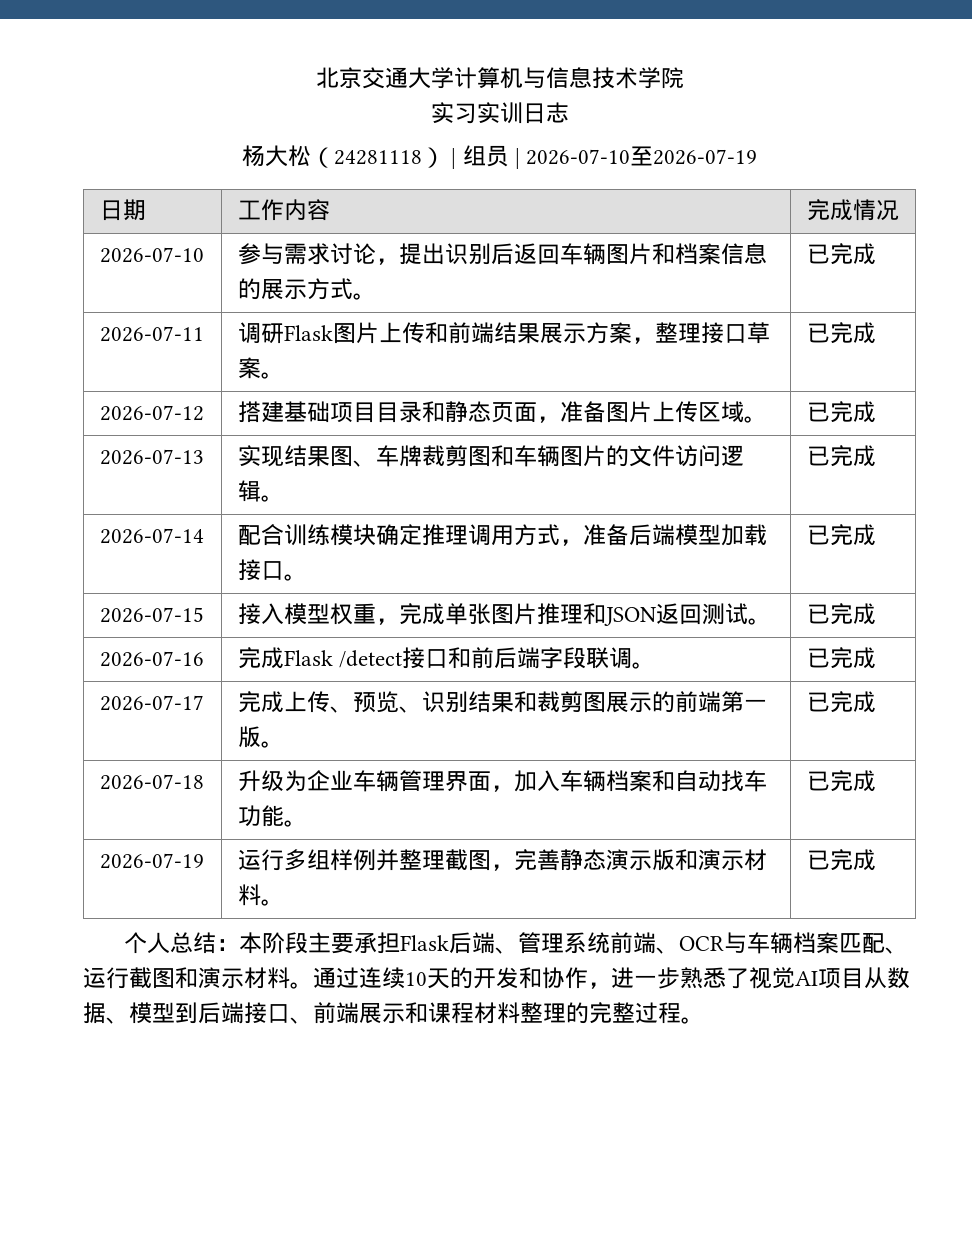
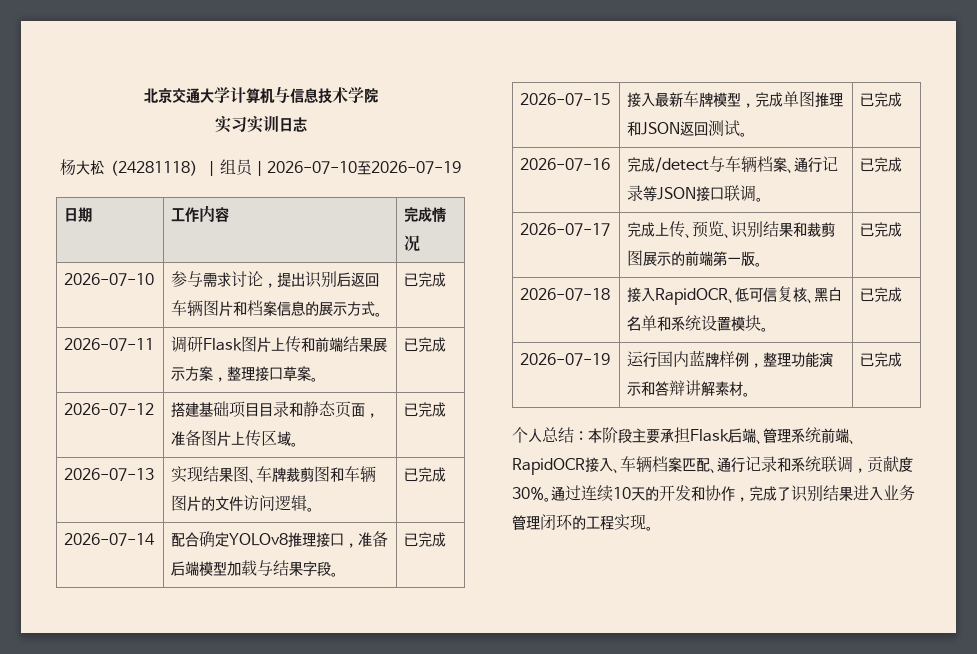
[283,524,560,546] 训练模块确定推理调用方式 -> [199,531,345,548] 确定YOLOv8推理接口
[237,559,284,581] 接口 -> [257,560,332,576] 与结果字段
[283,603,376,625] 模型权重 -> [655,91,742,107] 最新车牌模型
[467,603,537,625] 张图片 -> [799,91,816,107] 图
[283,647,586,669] Flask /detect接口和前后端字段 -> [655,156,839,173] [627,185,725,201] /detect与车辆档案、通行记录等JSON接口
[237,770,767,792] [237,805,307,827] [806,770,876,792] [99,853,204,869] [237,849,767,871] [237,884,261,906] 升级为企业车辆管理界面，加入车辆档案和自动找车功能。 | 已完成 // 2026-07-19 | 运行多组样例并整理截图，完善静态演示版和演示材料 -> [627,286,843,305] [627,315,769,332] [860,287,903,302] [520,353,611,366] [627,350,834,368] [627,380,744,396] 接入RapidOCR、低可信复核、黑白名单和系统设置模块。 | 已完成 // 2026-07-19 | 运行国内蓝牌样例，整理功能演示和答辩讲解素材
[679,932,748,953] OCR与 -> [512,457,620,475] RapidOCR接入、
[83,967,290,989] 运行截图和演示材料 -> [717,456,913,473] [512,487,544,500] 通行记录和系统联调，贡献度30%
[611,967,910,989] [83,1002,681,1024] 进一步熟悉了视觉AI项目从数据、模型到后端接口、前端展示和课程材料整理的完整过程 -> [749,485,915,502] [512,514,646,531] 完成了识别结果进入业务管理闭环的工程实现

